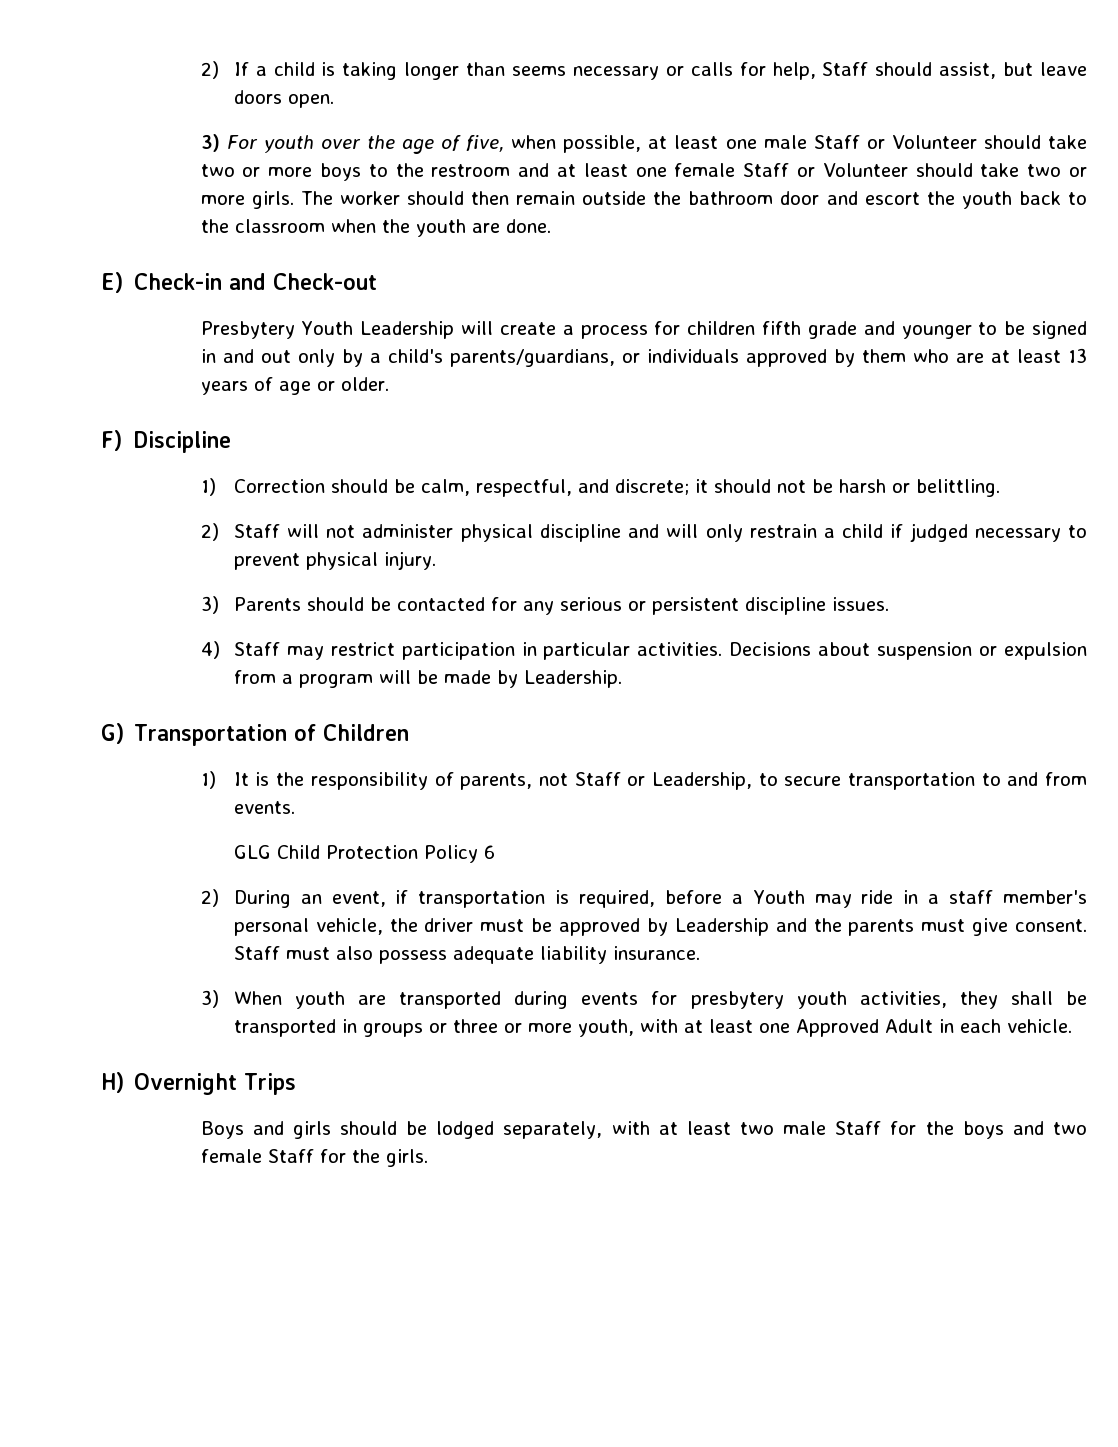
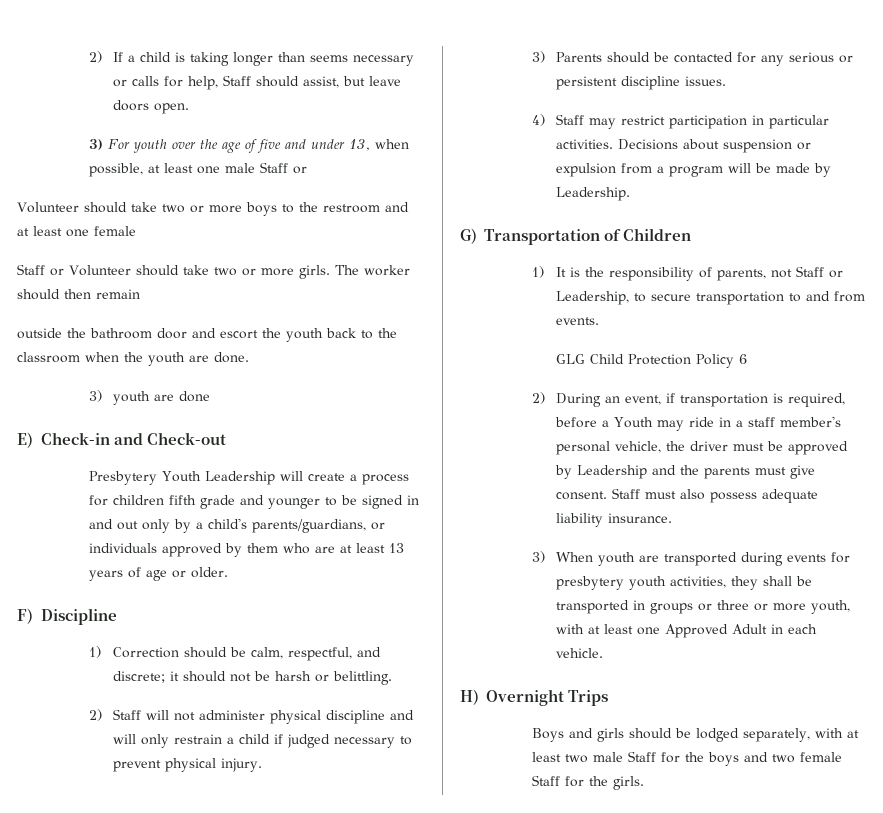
[466,135,505,152] five, -> [256,139,370,153] five and under 13,
(885, 144) none -> (307, 170) //
(736, 170) none -> (136, 231) //
(576, 198) none -> (140, 294) //
(551, 226) none -> [88,390,210,405] // 3) youth are done

